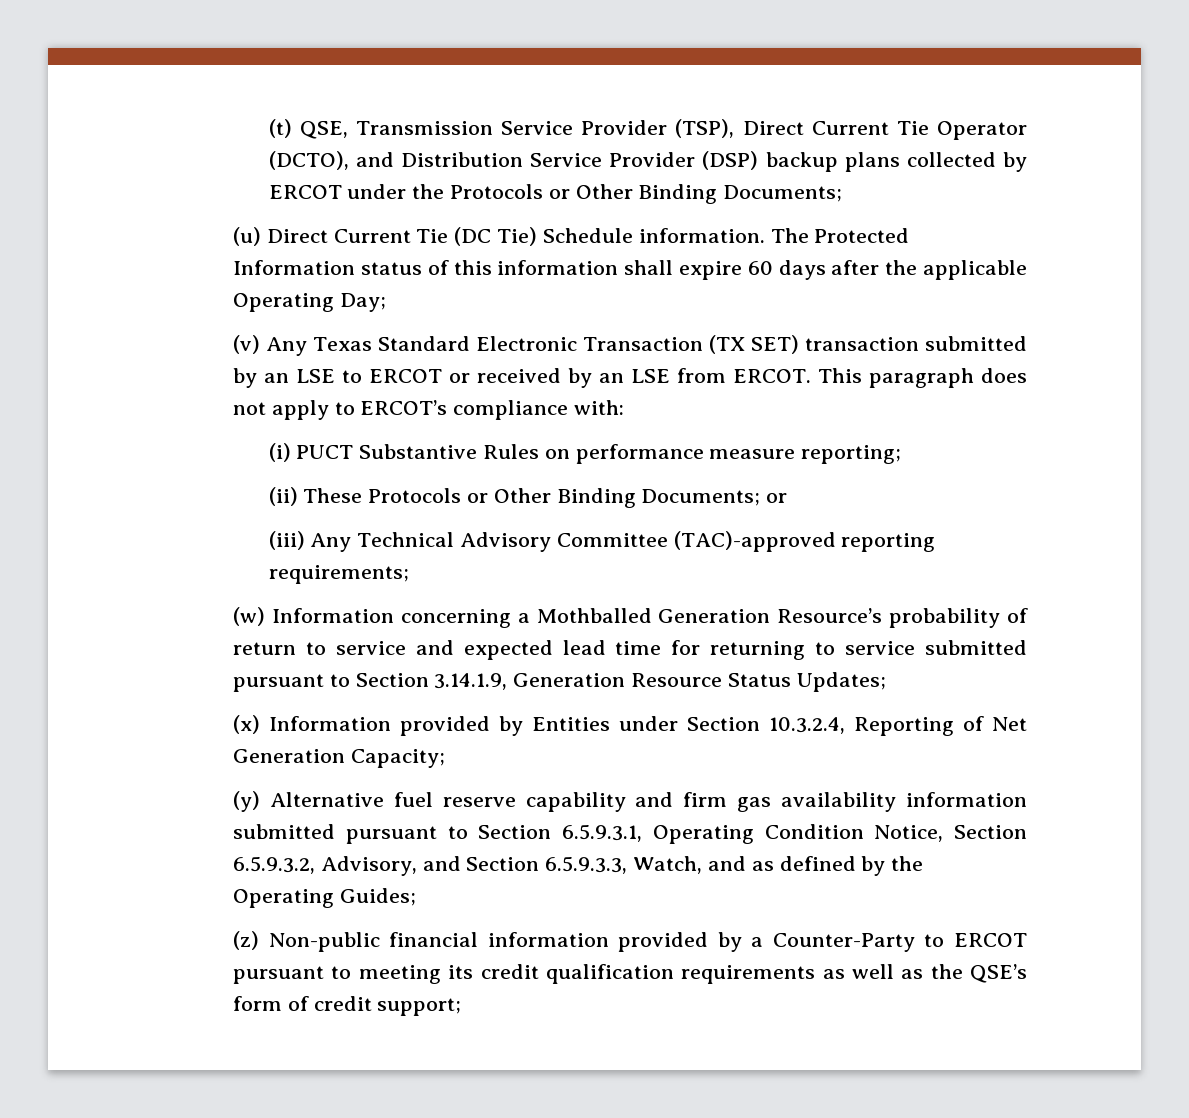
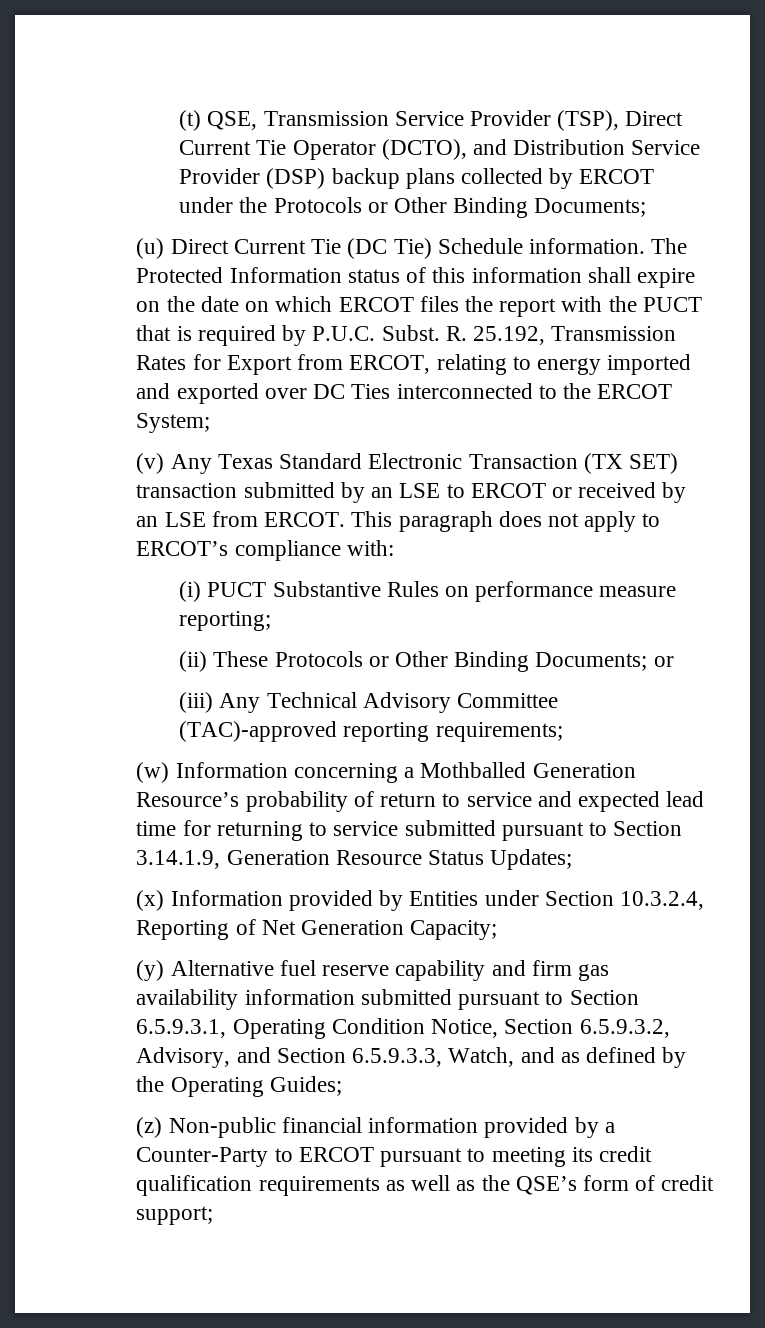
[747,260,1027,280] [233,293,386,312] 60 days after the applicable Operating Day; -> [136,296,702,317] [136,325,677,346] [136,354,692,375] [136,383,673,404] [136,413,211,433] on the date on which ERCOT files the report with the PUCT that is required by P.U.C. Subst. R. 25.192, Transmission Rates for Export from ERCOT, relating to energy imported and exported over DC Ties interconnected to the ERCOT System;

